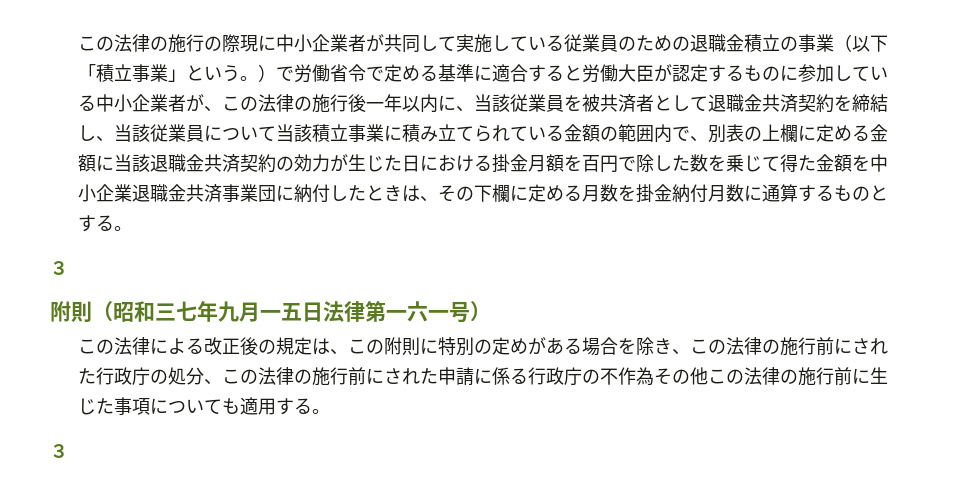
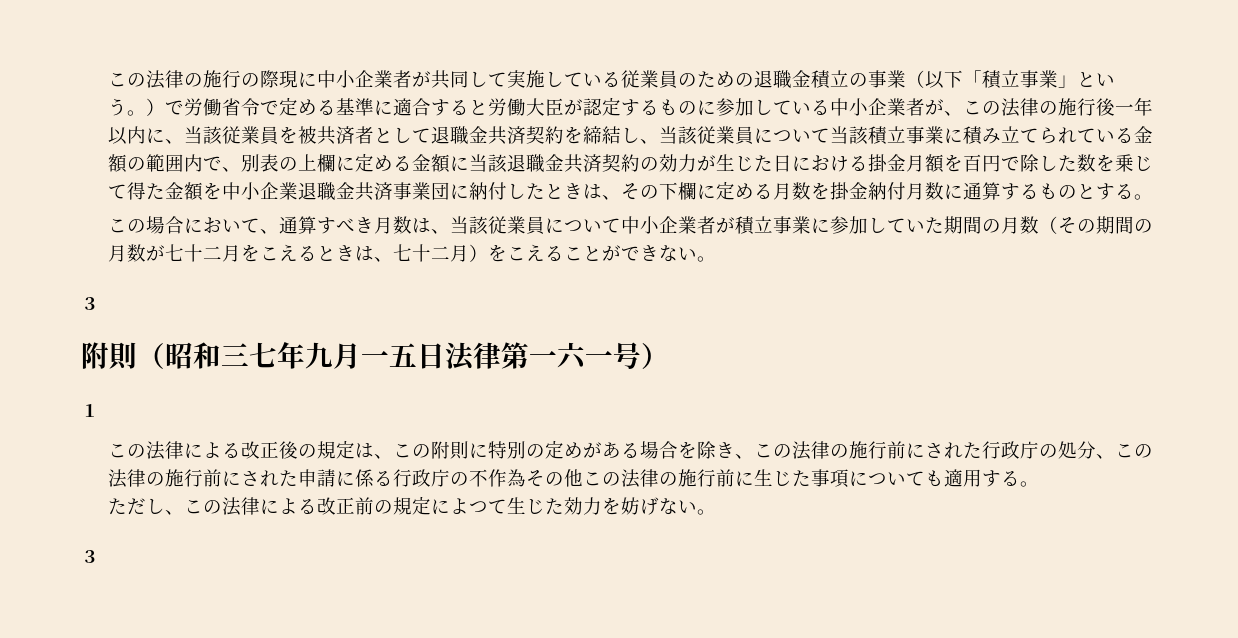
(133, 228) none -> [108,216,1154,235] [108,244,717,262] // この場合において、通算すべき月数は、当該従業員について中小企業者が積立事業に参加していた期間の月数（その期間の月数が七十二月をこえるときは、七十二月）をこえることができない。
(491, 311) none -> [81,404,99,417] // １
(331, 411) none -> [108,496,717,516] // ただし、この法律による改正前の規定によつて生じた効力を妨げない。

